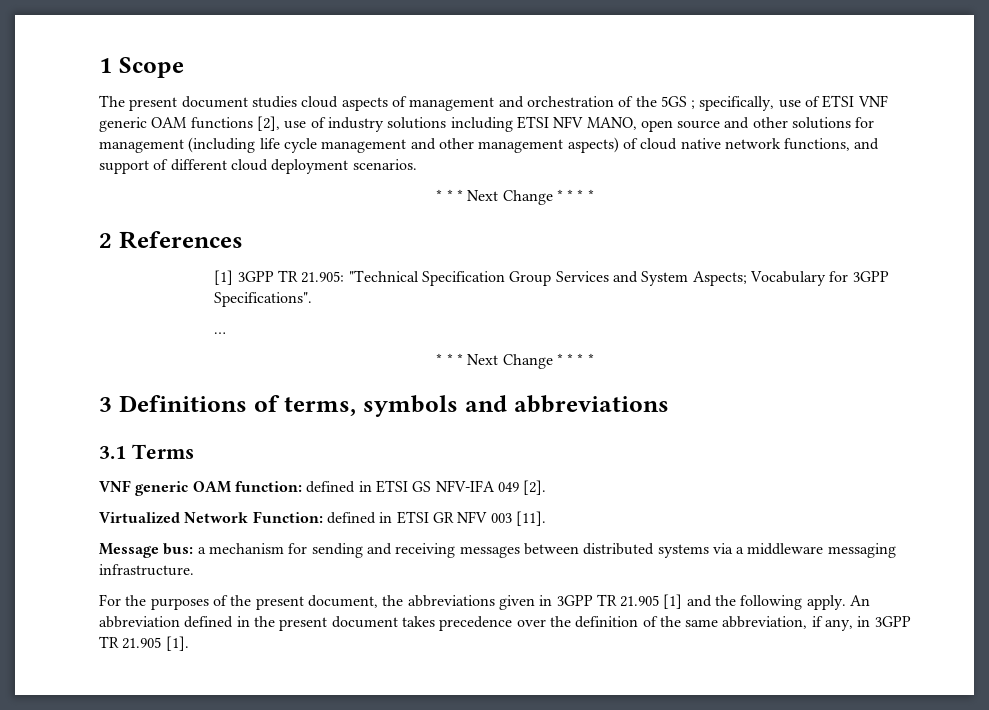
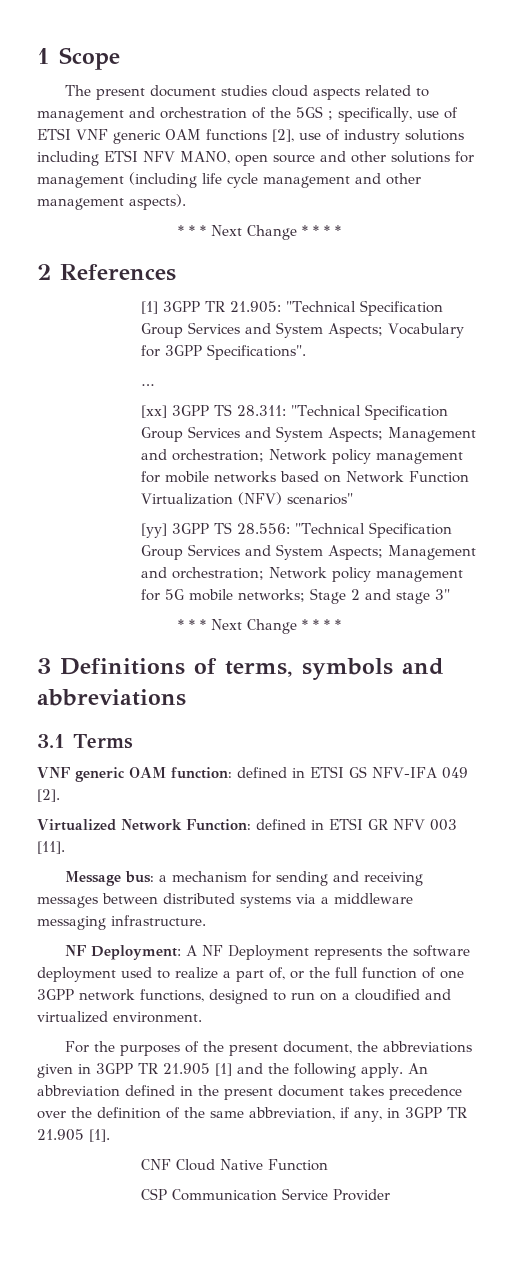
[391,96,407,107] of -> [365,85,430,97] related to
[567,137,880,153] [99,159,417,174] aspects) of cloud native network functions, and support of different cloud deployment scenarios. -> [129,194,186,210] aspects).
(227, 333) none -> [140,404,448,420] [140,426,476,442] [140,449,463,464] [140,471,469,483] [140,492,353,505] [140,522,452,538] [140,544,476,560] [140,567,463,582] [140,588,450,604] // [xx] 3GPP TS 28.311: "Technical Specification Group Services and System Aspects; Management and orchestration; Network policy management for mobile networks based on Network Function Virtualization (NFV) scenarios" // [yy] 3GPP TS 28.556: "Technical Specification Group Services and System Aspects; Management and orchestration; Network policy management for 5G mobile networks; Stage 2 and stage 3"
(194, 570) none -> [65,945,471,960] [37,967,464,982] [37,989,451,1004] [37,1011,202,1023] // NF Deployment: A NF Deployment represents the software deployment used to realize a part of, or the full function of one 3GPP network functions, designed to run on a cloudified and virtualized environment.
(189, 643) none -> [140,1159,328,1171] [140,1188,390,1201] // CNF Cloud Native Function // CSP Communication Service Provider

